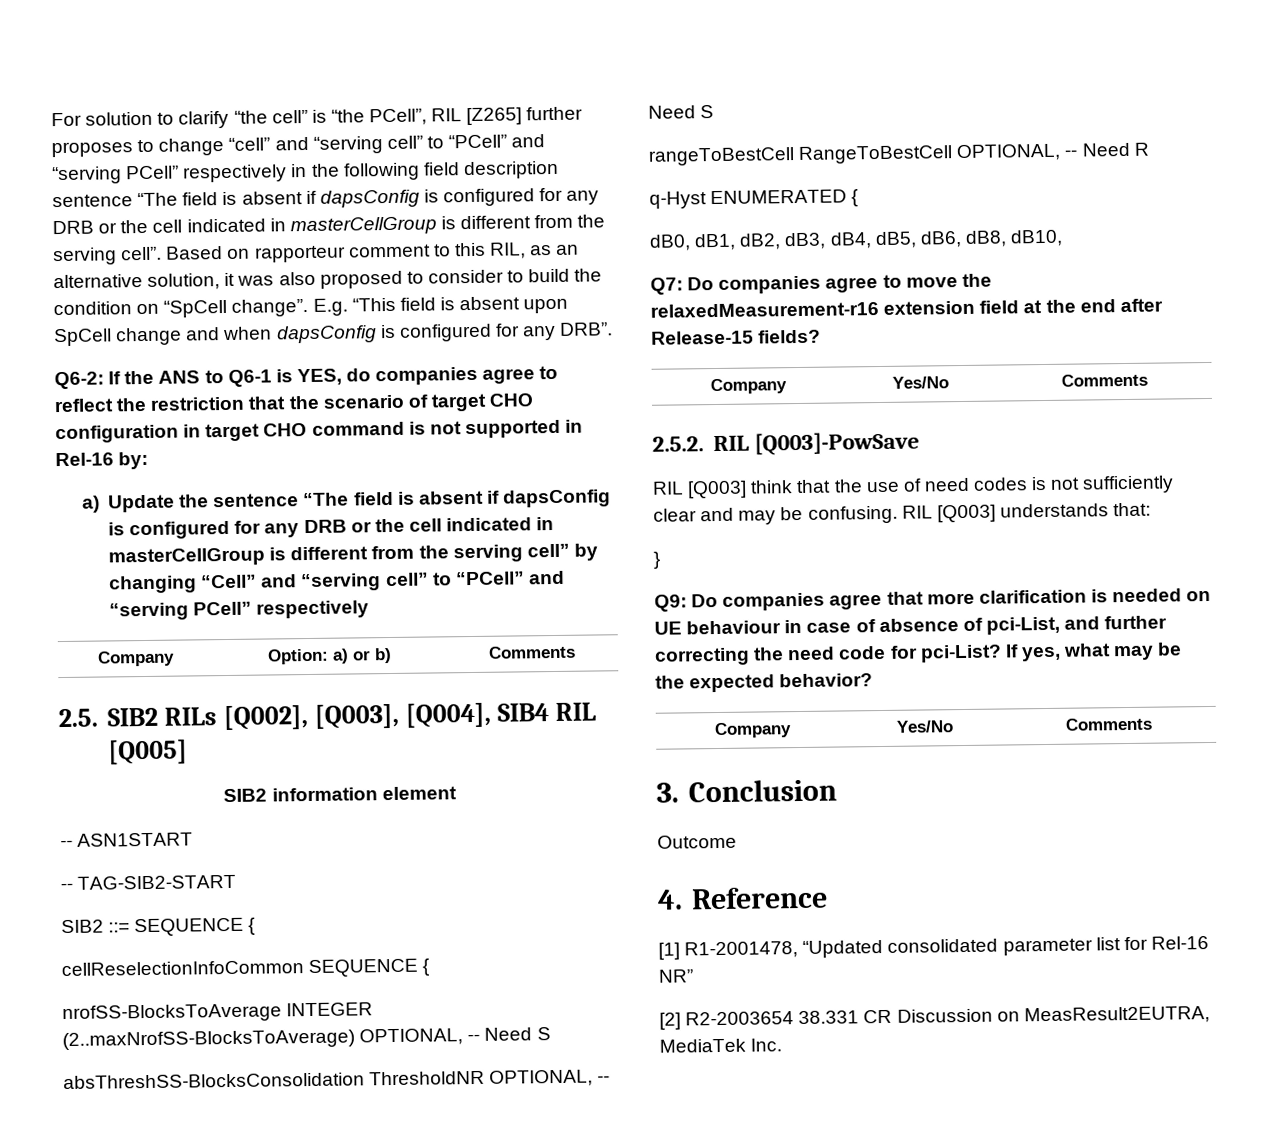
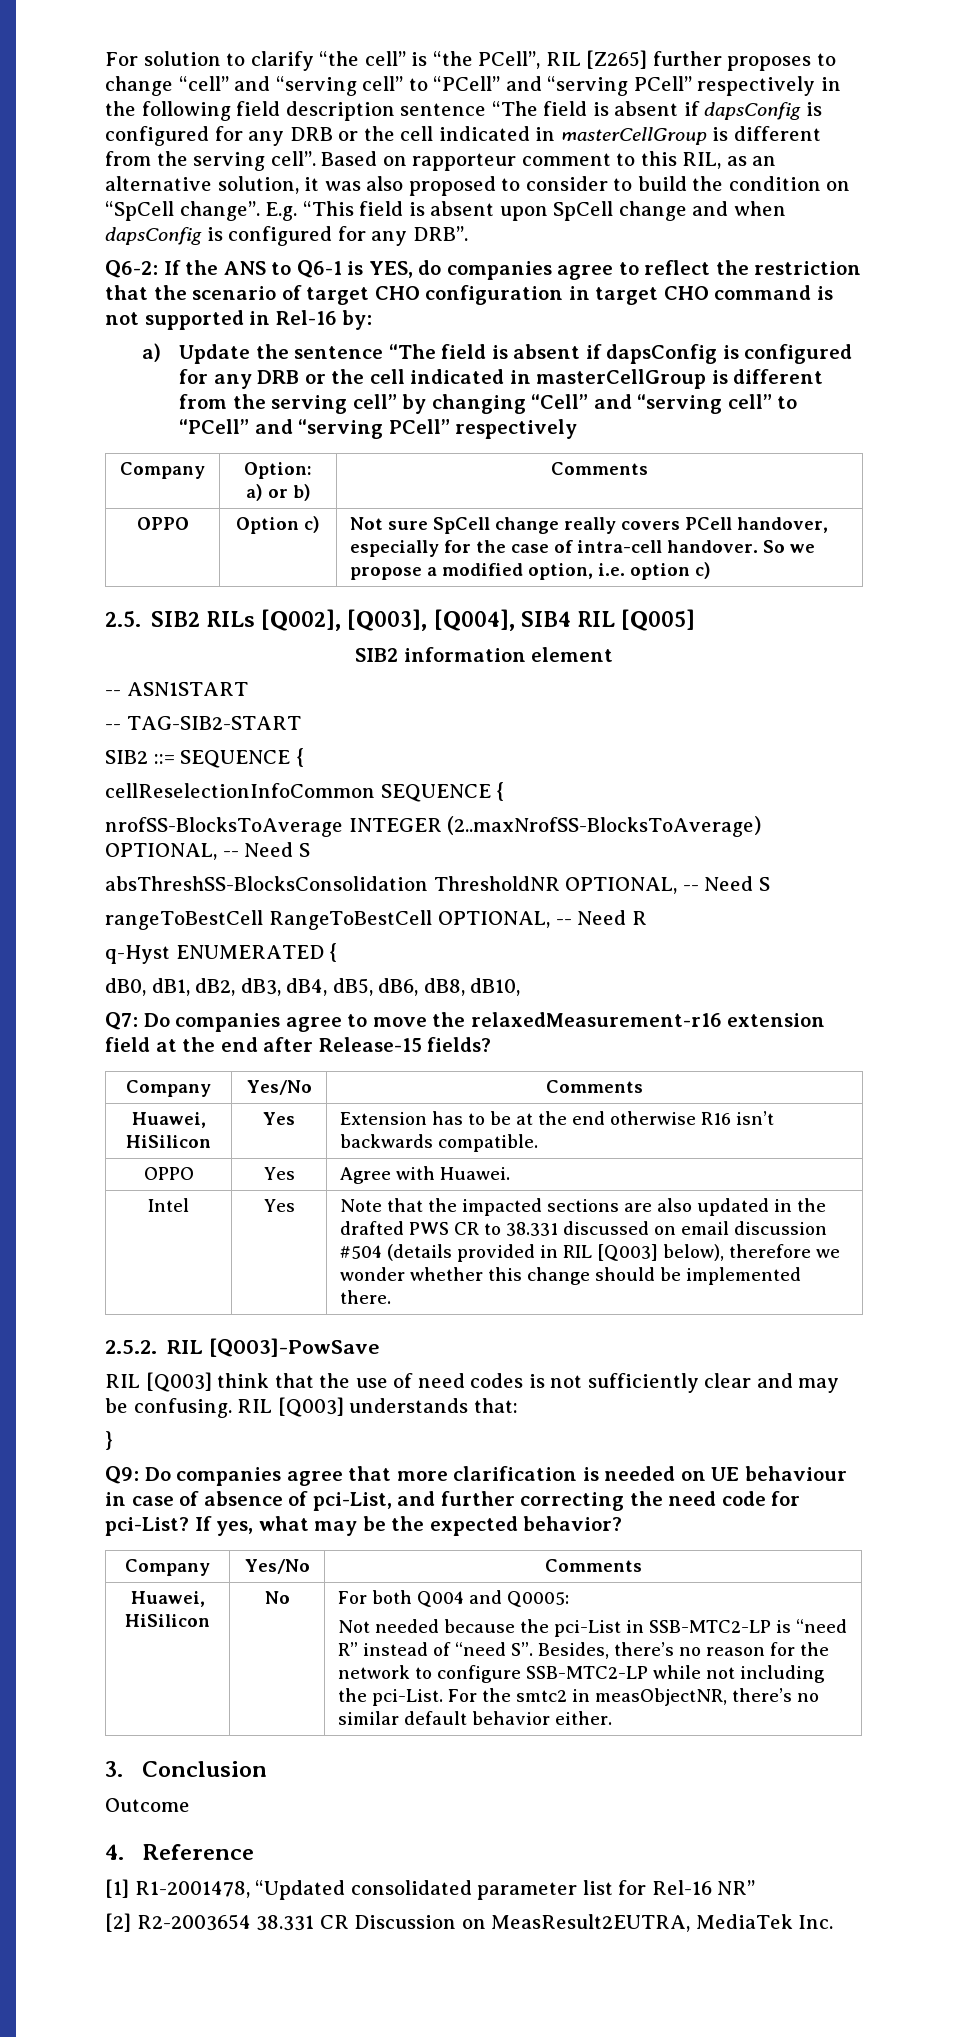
(576, 652) none -> [136,517,189,530] [236,516,320,534] [350,517,829,534] [350,540,816,557] [350,562,712,580] // OPPO | Option c) | Not sure SpCell change really covers PCell handover, especially for the case of intra-cell handover. So we propose a modified option, i.e. option c)
(1148, 380) none -> [131,1112,206,1128] [126,1135,211,1148] [263,1112,296,1125] [340,1111,775,1125] [340,1134,539,1152] [143,1167,194,1180] [263,1167,295,1180] [340,1166,511,1184] [148,1198,189,1212] [263,1199,295,1212] [340,1198,827,1216] [340,1221,828,1236] [340,1244,841,1262] [340,1267,802,1285] [340,1290,392,1304] // Huawei, HiSilicon | Yes | Extension has to be at the end otherwise R16 isn’t backwards compatible. // OPPO | Yes | Agree with Huawei. // Intel | Yes | Note that the impacted sections are also updated in the drafted PWS CR to 38.331 discussed on email discussion #504 (details provided in RIL [Q003] below), therefore we wonder whether this change should be implemented there.
(1153, 724) none -> [130,1591,205,1607] [125,1614,210,1627] [264,1591,290,1604] [338,1590,570,1607] [338,1619,848,1637] [338,1642,830,1659] [338,1665,826,1683] [338,1688,820,1706] [338,1711,613,1725] // Huawei, HiSilicon | No | For both Q004 and Q0005: // Not needed because the pci-List in SSB-MTC2-LP is “need R” instead of “need S”. Besides, there’s no reason for the network to configure SSB-MTC2-LP while not including the pci-List. For the smtc2 in measObjectNR, there’s no similar default behavior either.

